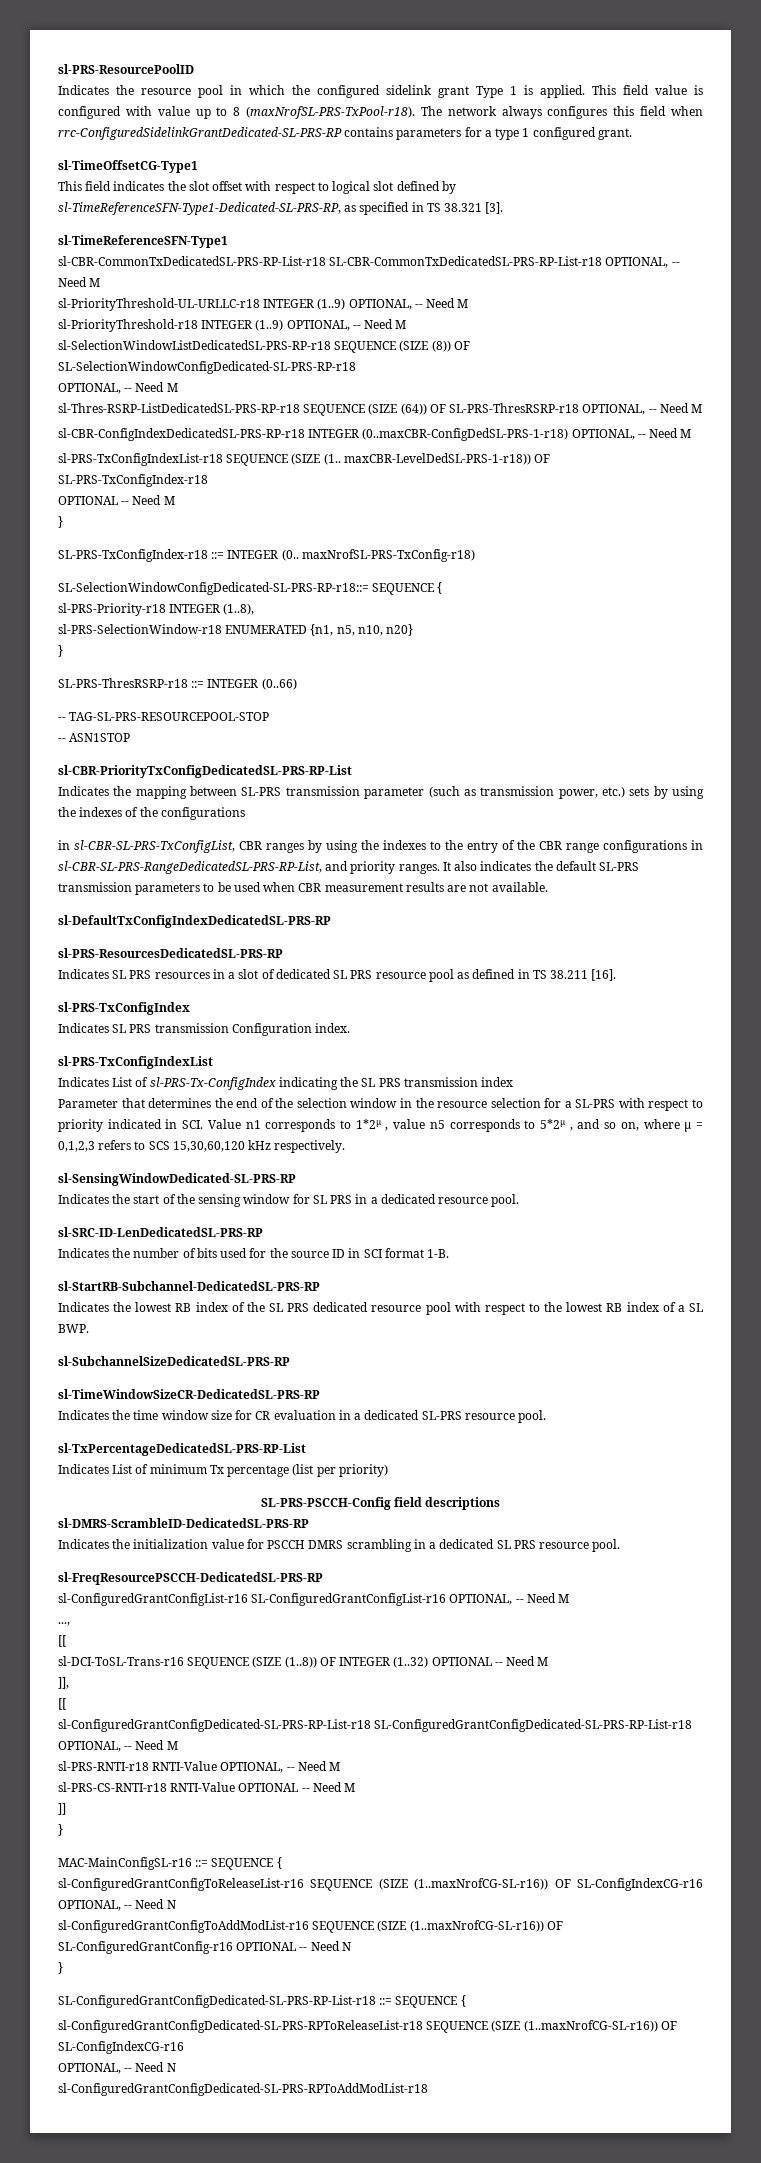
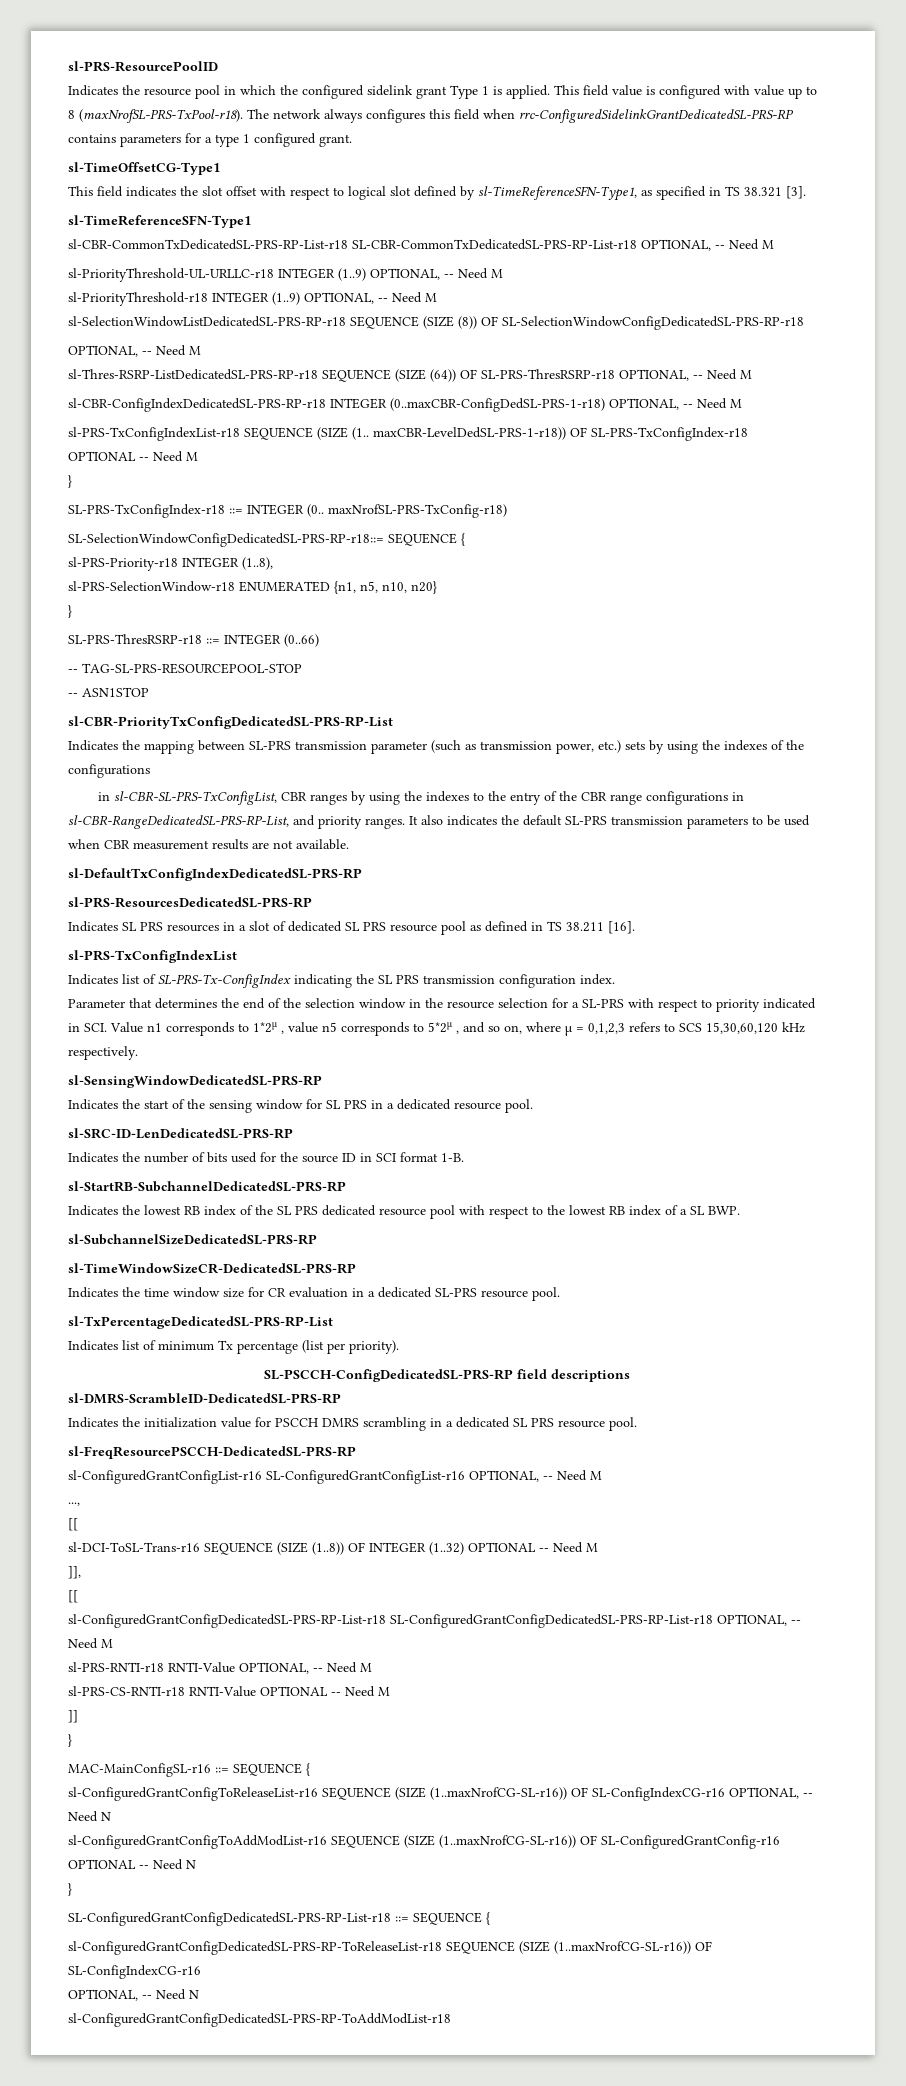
[58,127,342,140] rrc-ConfiguredSidelinkGrantDedicated-SL-PRS-RP -> [519,109,794,123] rrc-ConfiguredSidelinkGrantDedicatedSL-PRS-RP
[58,202,341,215] sl-TimeReferenceSFN-Type1-Dedicated-SL-PRS-RP, -> [478,186,637,201] sl-TimeReferenceSFN-Type1,
[58,361,356,374] SL-SelectionWindowConfigDedicated-SL-PRS-RP-r18 -> [502,316,804,330] SL-SelectionWindowConfigDedicatedSL-PRS-RP-r18
[58,582,369,595] SL-SelectionWindowConfigDedicated-SL-PRS-RP-r18::= -> [68,533,384,547] SL-SelectionWindowConfigDedicatedSL-PRS-RP-r18::=
[58,861,322,874] sl-CBR-SL-PRS-RangeDedicatedSL-PRS-RP-List, -> [68,815,289,829] sl-CBR-RangeDedicatedSL-PRS-RP-List,
[58,1002,190,1015] [58,1023,351,1036] // sl-PRS-TxConfigIndex // Indicates SL PRS transmission Configuration index. -> (635, 927) none
[112,1077,276,1090] List of sl-PRS-Tx-ConfigIndex -> [122,974,291,988] list of SL-PRS-Tx-ConfigIndex
[481,1077,514,1087] index -> [499,974,615,988] configuration index.
[58,1173,296,1186] sl-SensingWindowDedicated-SL-PRS-RP -> [68,1075,322,1088] sl-SensingWindowDedicatedSL-PRS-RP
[58,1281,320,1291] sl-StartRB-Subchannel-DedicatedSL-PRS-RP -> [68,1181,346,1192] sl-StartRB-SubchannelDedicatedSL-PRS-RP
[112,1464,133,1474] List -> [122,1340,140,1350] list
[338,1464,388,1477] [260,1497,391,1510] priority) // SL-PRS-PSCCH-Config -> [349,1340,399,1354] [263,1369,513,1382] priority). // SL-PSCCH-ConfigDedicatedSL-PRS-RP
[58,1719,693,1732] sl-ConfiguredGrantConfigDedicated-SL-PRS-RP-List-r18 SL-ConfiguredGrantConfigDedicated-SL-PRS-RP-List-r18 -> [68,1614,713,1628] sl-ConfiguredGrantConfigDedicatedSL-PRS-RP-List-r18 SL-ConfiguredGrantConfigDedicatedSL-PRS-RP-List-r18
[58,1995,466,2008] [58,2020,423,2033] SL-ConfiguredGrantConfigDedicated-SL-PRS-RP-List-r18 ::= SEQUENCE { // sl-ConfiguredGrantConfigDedicated-SL-PRS-RPToReleaseList-r18 -> [68,1912,490,1926] [68,1941,442,1955] SL-ConfiguredGrantConfigDedicatedSL-PRS-RP-List-r18 ::= SEQUENCE { // sl-ConfiguredGrantConfigDedicatedSL-PRS-RP-ToReleaseList-r18
[58,2083,428,2096] sl-ConfiguredGrantConfigDedicated-SL-PRS-RPToAddModList-r18 -> [68,2013,451,2027] sl-ConfiguredGrantConfigDedicatedSL-PRS-RP-ToAddModList-r18

